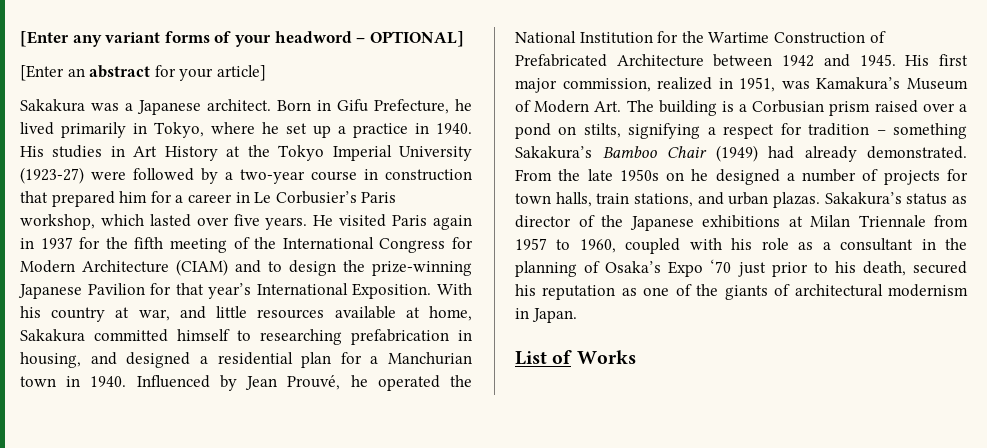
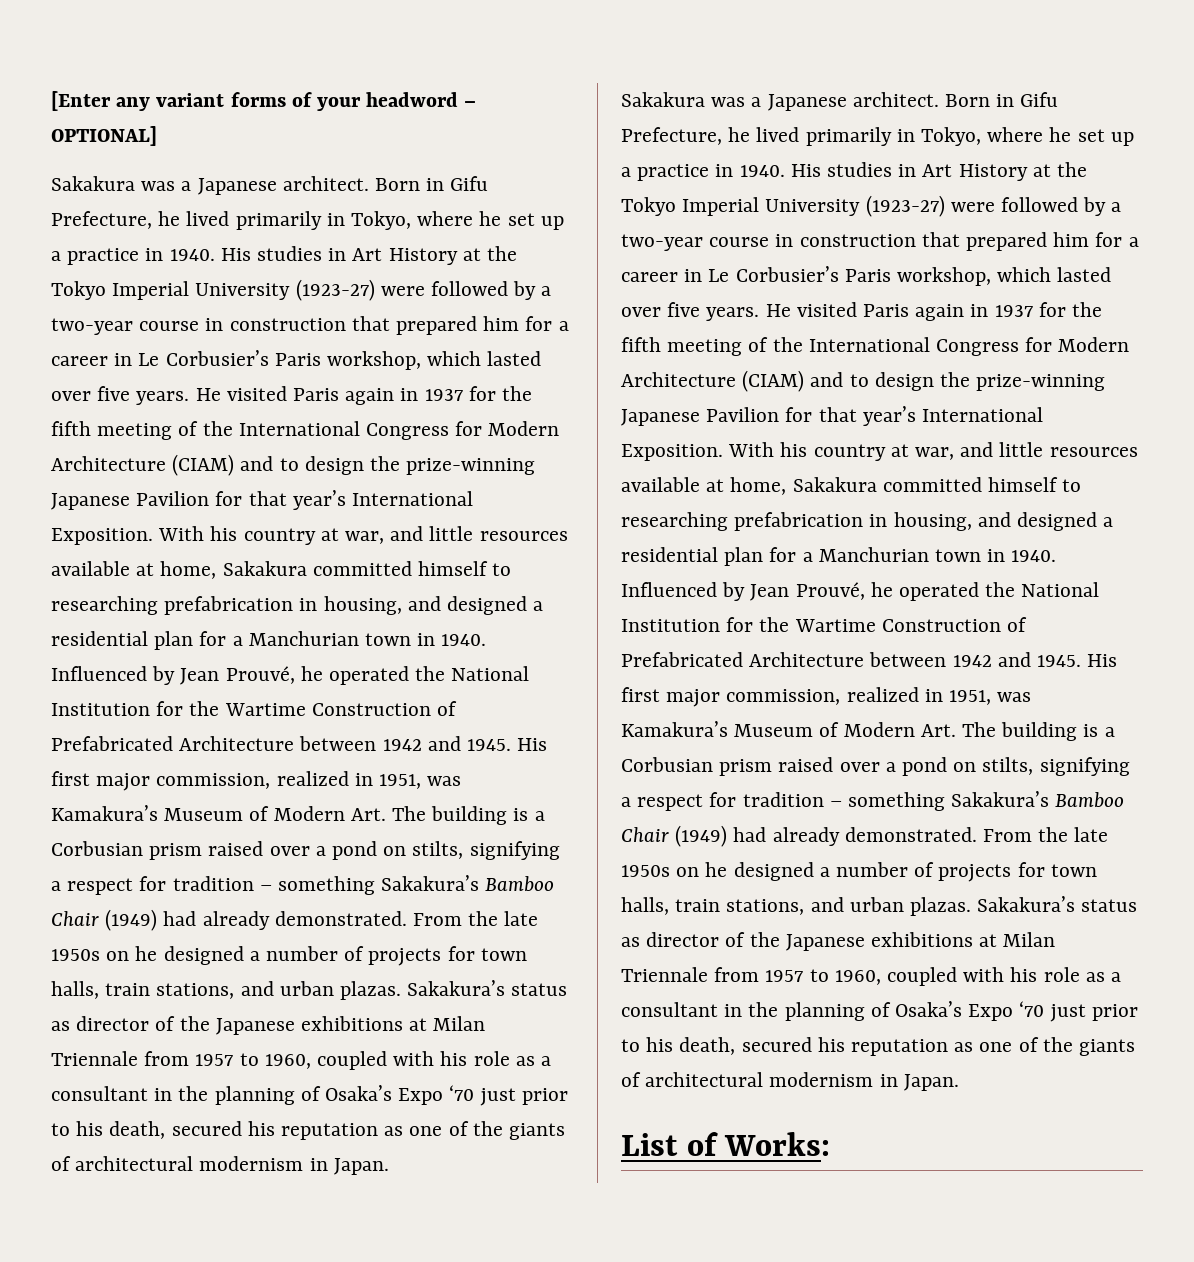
[20,65,266,81] [Enter an abstract for your article] -> [51,176,489,195] [51,211,564,230] [51,246,518,265] [51,279,552,301] [51,316,569,335] [51,350,542,370] [51,386,533,405] [51,421,560,440] [51,454,536,476] [51,490,474,510] [51,526,568,545] [51,561,512,579] [51,596,544,615] [51,631,487,650] [51,666,530,685] [51,701,458,716] [51,736,548,751] [51,771,462,791] [51,805,545,825] [51,841,560,860] [51,875,555,895] [51,909,539,931] [51,946,527,966] [51,980,568,1000] [51,1016,486,1035] [51,1051,552,1070] [51,1085,568,1106] [51,1121,566,1140] [51,1156,389,1175] Sakakura was a Japanese architect. Born in Gifu Prefecture, he lived primarily in Tokyo, where he set up a practice in 1940. His studies in Art History at the Tokyo Imperial University (1923-27) were followed by a two-year course in construction that prepared him for a career in Le Corbusier’s Paris workshop, which lasted over five years. He visited Paris again in 1937 for the fifth meeting of the International Congress for Modern Architecture (CIAM) and to design the prize-winning Japanese Pavilion for that year’s International Exposition. With his country at war, and little resources available at home, Sakakura committed himself to researching prefabrication in housing, and designed a residential plan for a Manchurian town in 1940. Influenced by Jean Prouvé, he operated the National Institution for the Wartime Construction of Prefabricated Architecture between 1942 and 1945. His first major commission, realized in 1951, was Kamakura’s Museum of Modern Art. The building is a Corbusian prism raised over a pond on stilts, signifying a respect for tradition – something Sakakura’s Bamboo Chair (1949) had already demonstrated. From the late 1950s on he designed a number of projects for town halls, train stations, and urban plazas. Sakakura’s status as director of the Japanese exhibitions at Milan Triennale from 1957 to 1960, coupled with his role as a consultant in the planning of Osaka’s Expo ‘70 just prior to his death, secured his reputation as one of the giants of architectural modernism in Japan.
[576,350,636,364] Works -> [724,1132,831,1156] Works:

